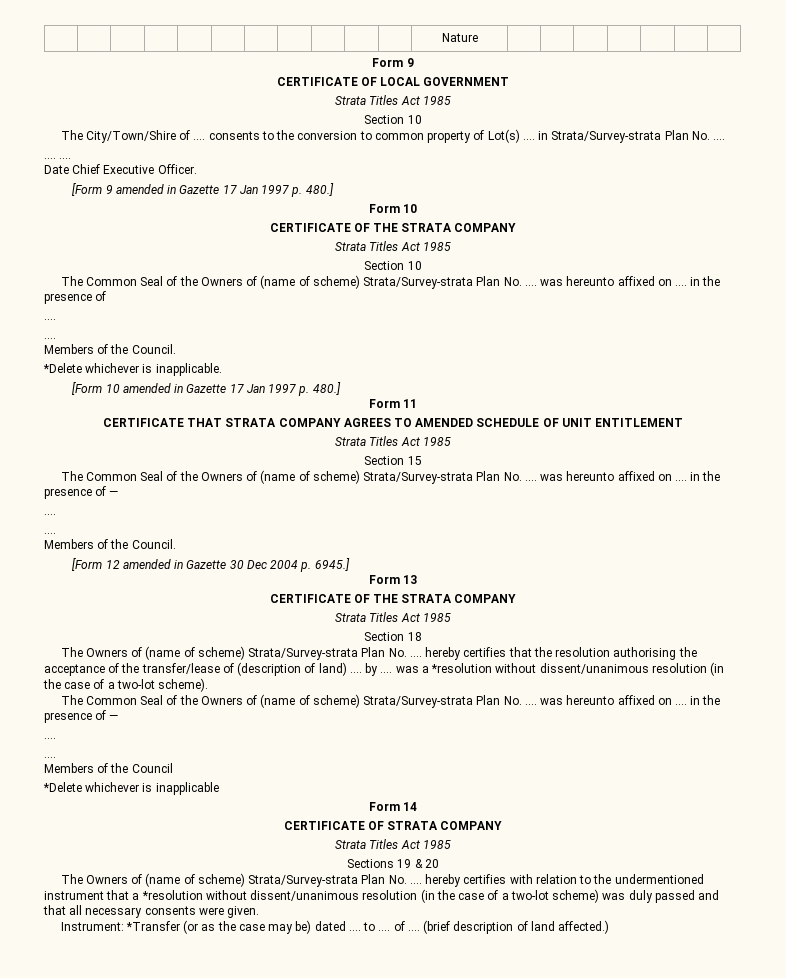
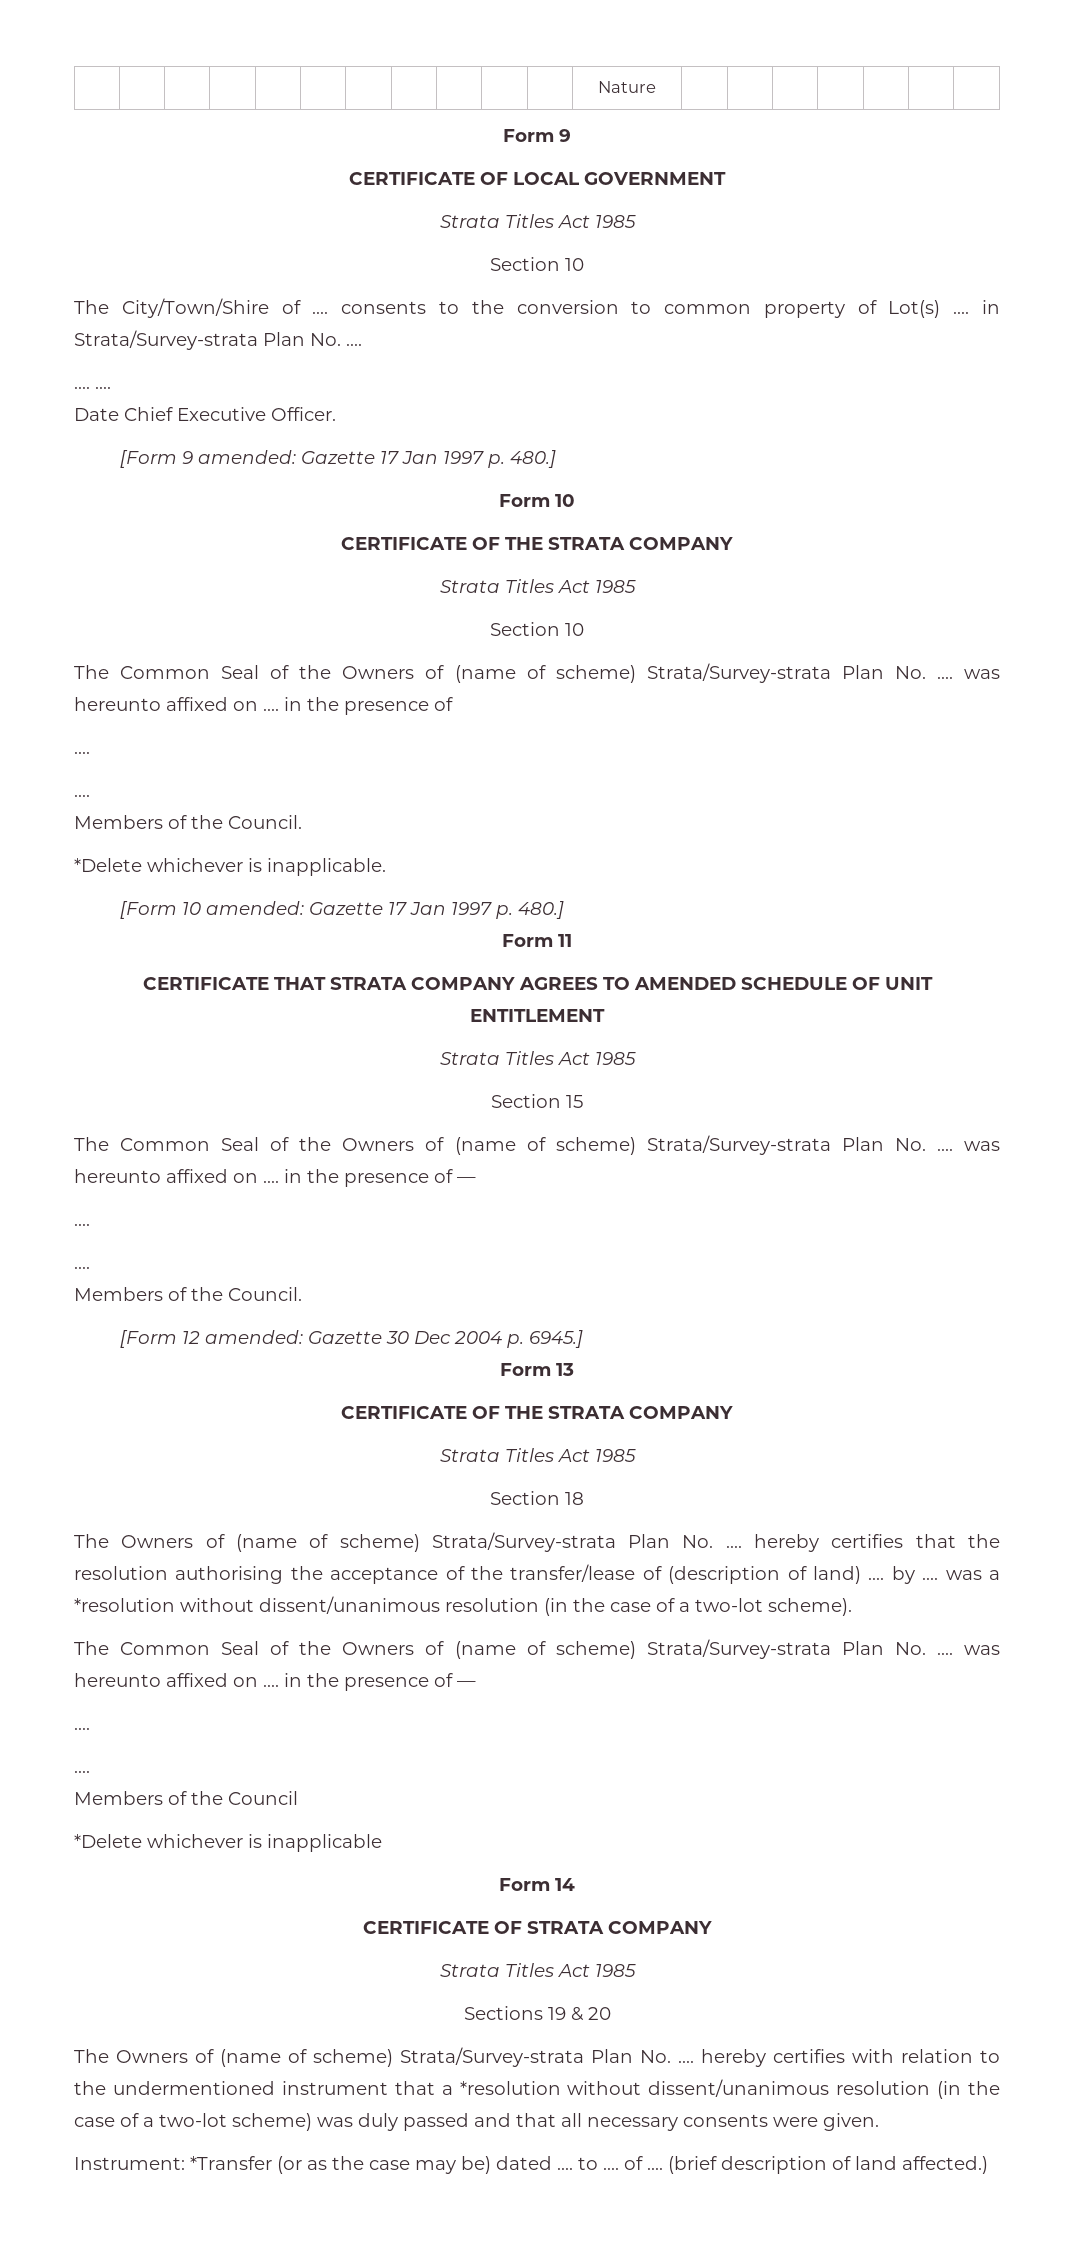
[115,184,177,194] amended in -> [197,450,296,464] amended:
[122,383,184,393] amended in -> [205,901,304,915] amended:
[122,559,184,569] amended in -> [204,1330,303,1344] amended:

